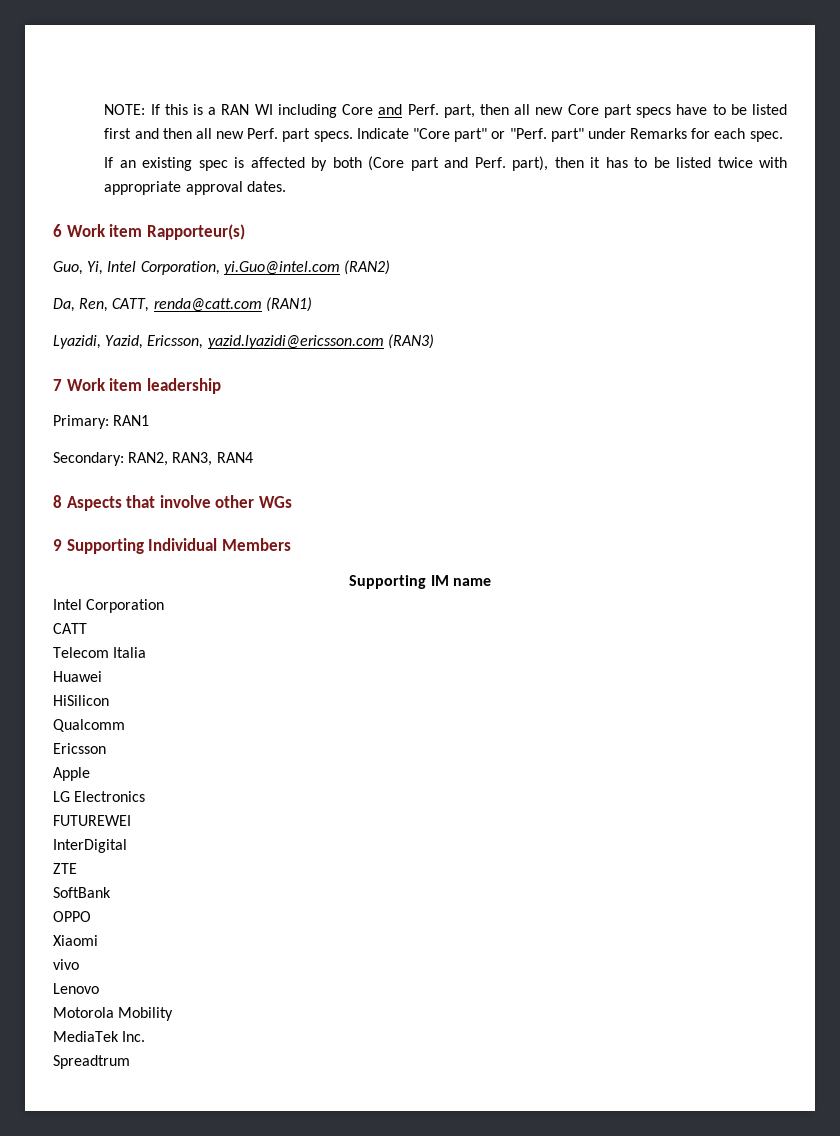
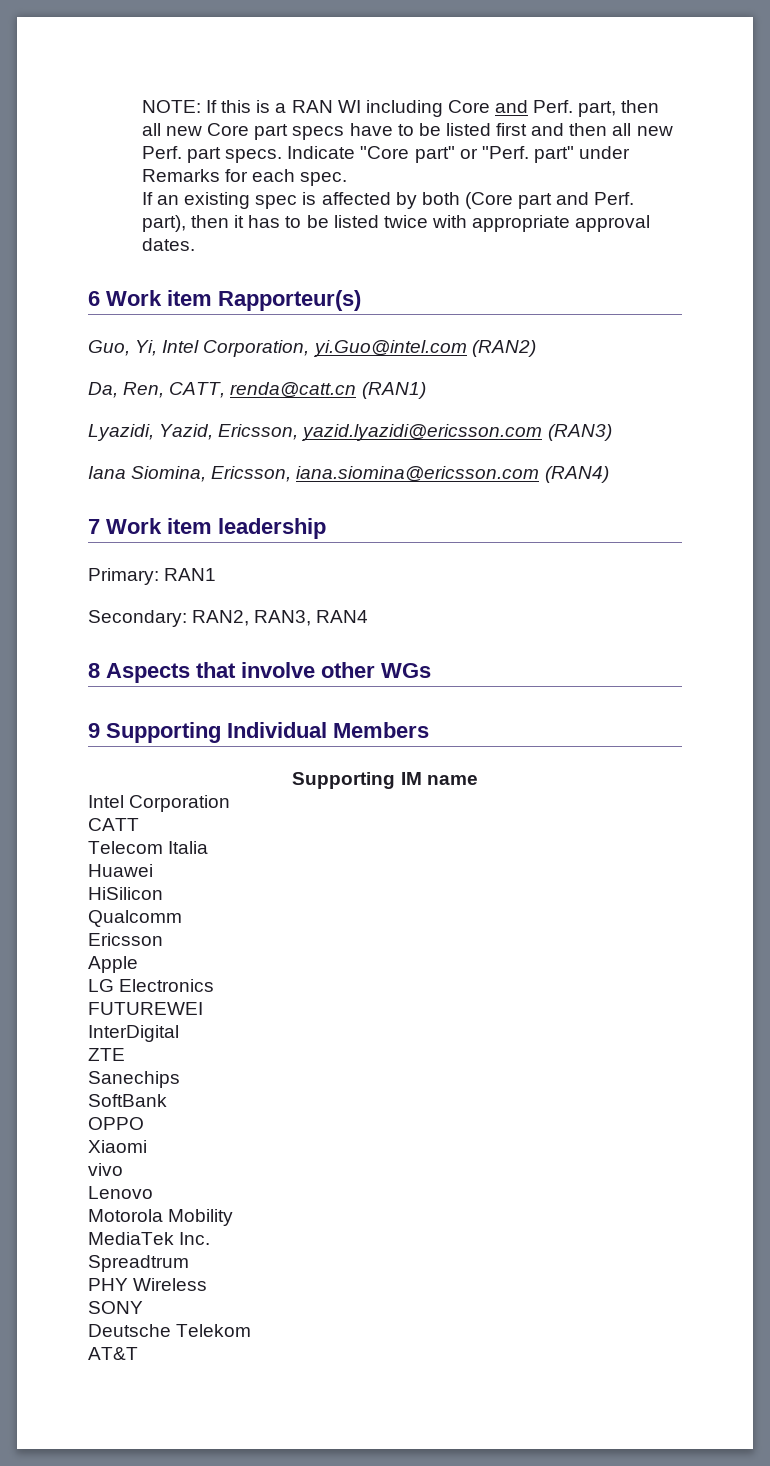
[153,298,262,312] renda@catt.com -> [230,382,357,398] renda@catt.cn
(434, 341) none -> [88,466,609,483] // Iana Siomina, Ericsson, iana.siomina@ericsson.com (RAN4)
(77, 868) none -> [88,1071,180,1088] // Sanechips
(130, 1062) none -> [88,1278,208,1291] [88,1301,143,1314] [88,1324,252,1337] [88,1347,138,1360] // PHY Wireless // SONY // Deutsche Telekom // AT&T

